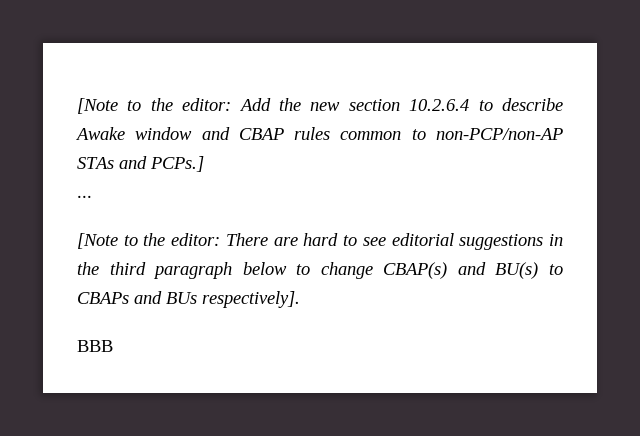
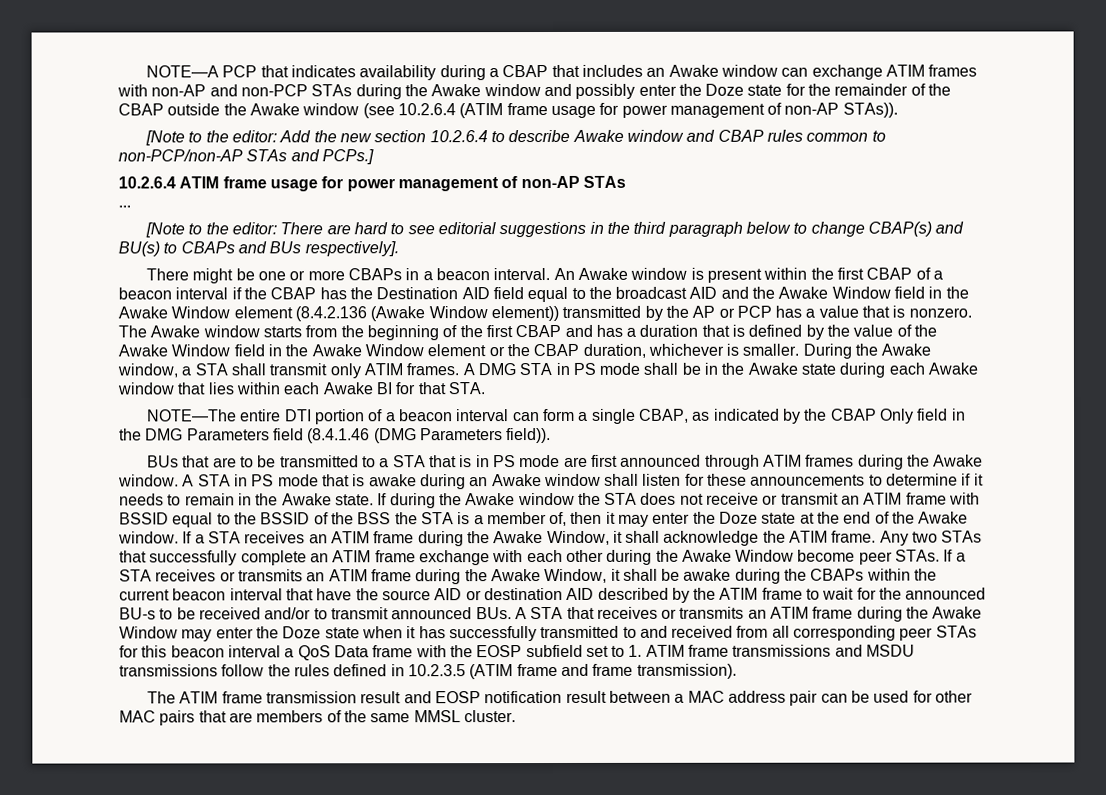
(77, 106) none -> [146,64,978,81] [117,83,952,100] [118,102,898,119] NOTE—A PCP that indicates availability during a CBAP that includes an Awake window can exchange ATIM frames with non-AP and non-PCP STAs during the Awake window and possibly enter the Doze state for the remainder of the CBAP outside the Awake window (see 10.2.6.4 (ATIM frame usage for power management of non-AP STAs)). //
(204, 164) none -> [118,175,626,192] // 10.2.6.4 ATIM frame usage for power management of non-AP STAs
[77,340,113,352] BBB -> [146,267,943,284] [118,286,969,303] [118,305,972,322] [118,324,938,341] [118,343,932,359] [117,362,979,379] [117,382,485,395] [147,408,966,425] [119,428,552,444] [147,454,984,470] [118,473,984,490] [119,492,981,509] [119,511,969,528] [118,530,983,547] [119,549,966,566] [119,568,938,585] [119,587,987,603] [119,606,983,622] [119,625,977,642] [119,644,916,661] [119,663,737,680] [147,690,973,706] [119,710,516,726] There might be one or more CBAPs in a beacon interval. An Awake window is present within the first CBAP of a beacon interval if the CBAP has the Destination AID field equal to the broadcast AID and the Awake Window field in the Awake Window element (8.4.2.136 (Awake Window element)) transmitted by the AP or PCP has a value that is nonzero. The Awake window starts from the beginning of the first CBAP and has a duration that is defined by the value of the Awake Window field in the Awake Window element or the CBAP duration, whichever is smaller. During the Awake window, a STA shall transmit only ATIM frames. A DMG STA in PS mode shall be in the Awake state during each Awake window that lies within each Awake BI for that STA. // NOTE—The entire DTI portion of a beacon interval can form a single CBAP, as indicated by the CBAP Only field in the DMG Parameters field (8.4.1.46 (DMG Parameters field)). // BUs that are to be transmitted to a STA that is in PS mode are first announced through ATIM frames during the Awake window. A STA in PS mode that is awake during an Awake window shall listen for these announcements to determine if it needs to remain in the Awake state. If during the Awake window the STA does not receive or transmit an ATIM frame with BSSID equal to the BSSID of the BSS the STA is a member of, then it may enter the Doze state at the end of the Awake window. If a STA receives an ATIM frame during the Awake Window, it shall acknowledge the ATIM frame. Any two STAs that successfully complete an ATIM frame exchange with each other during the Awake Window become peer STAs. If a STA receives or transmits an ATIM frame during the Awake Window, it shall be awake during the CBAPs within the current beacon interval that have the source AID or destination AID described by the ATIM frame to wait for the announced BU-s to be received and/or to transmit announced BUs. A STA that receives or transmits an ATIM frame during the Awake Window may enter the Doze state when it has successfully transmitted to and received from all corresponding peer STAs for this beacon interval a QoS Data frame with the EOSP subfield set to 1. ATIM frame transmissions and MSDU transmissions follow the rules defined in 10.2.3.5 (ATIM frame and frame transmission). // The ATIM frame transmission result and EOSP notification result between a MAC address pair can be used for other MAC pairs that are members of the same MMSL cluster.

